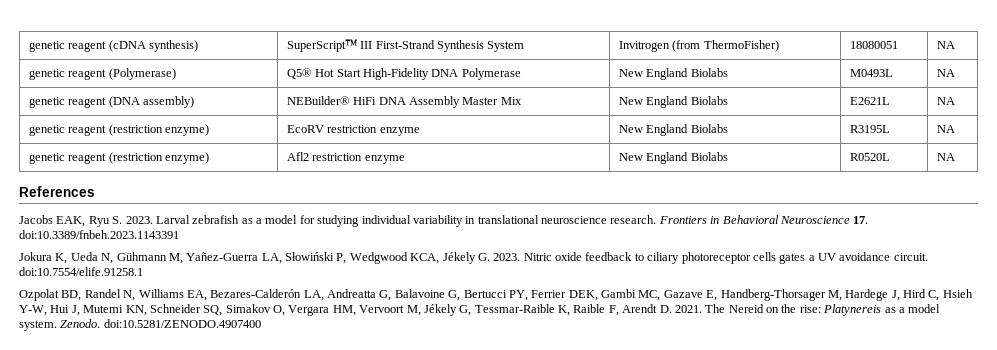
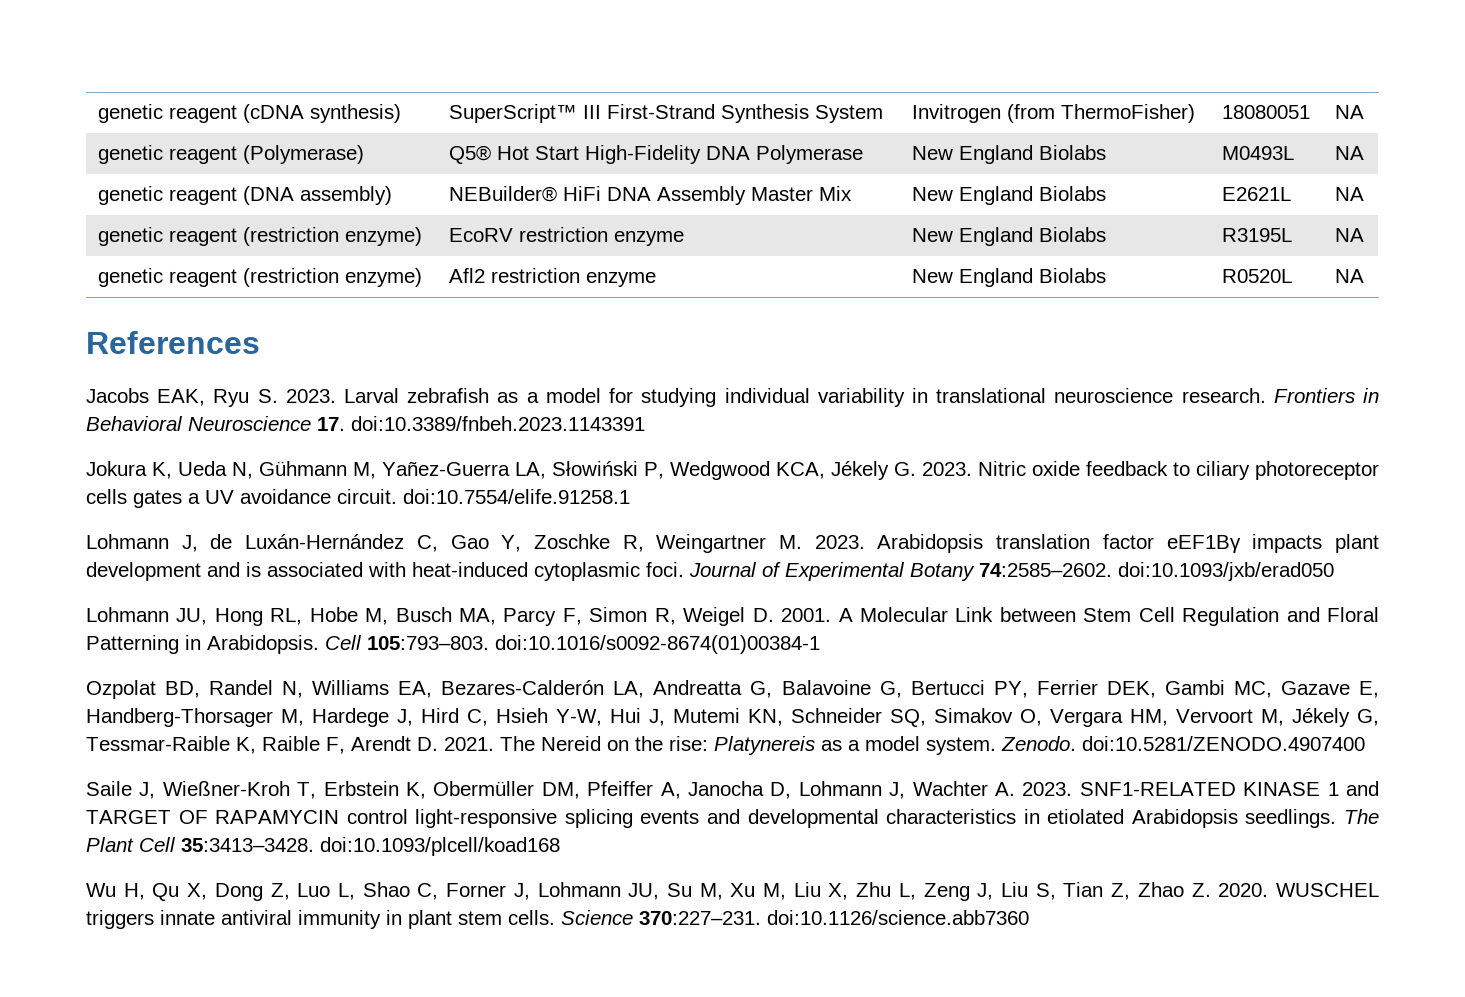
(143, 271) none -> [86,534,1380,553] [86,562,1334,581] [86,607,1379,626] [86,635,820,654] // Lohmann J, de Luxán-Hernández C, Gao Y, Zoschke R, Weingartner M. 2023. Arabidopsis translation factor eEF1Bγ impacts plant development and is associated with heat-induced cytoplasmic foci. Journal of Experimental Botany 74:2585–2602. doi:10.1093/jxb/erad050 // Lohmann JU, Hong RL, Hobe M, Busch MA, Parcy F, Simon R, Weigel D. 2001. A Molecular Link between Stem Cell Regulation and Floral Patterning in Arabidopsis. Cell 105:793–803. doi:10.1016/s0092-8674(01)00384-1
(261, 323) none -> [86,781,1379,799] [86,809,1380,828] [86,837,560,856] [86,882,1380,901] [86,910,1029,929] // Saile J, Wießner-Kroh T, Erbstein K, Obermüller DM, Pfeiffer A, Janocha D, Lohmann J, Wachter A. 2023. SNF1-RELATED KINASE 1 and TARGET OF RAPAMYCIN control light-responsive splicing events and developmental characteristics in etiolated Arabidopsis seedlings. The Plant Cell 35:3413–3428. doi:10.1093/plcell/koad168 // Wu H, Qu X, Dong Z, Luo L, Shao C, Forner J, Lohmann JU, Su M, Xu M, Liu X, Zhu L, Zeng J, Liu S, Tian Z, Zhao Z. 2020. WUSCHEL triggers innate antiviral immunity in plant stem cells. Science 370:227–231. doi:10.1126/science.abb7360

